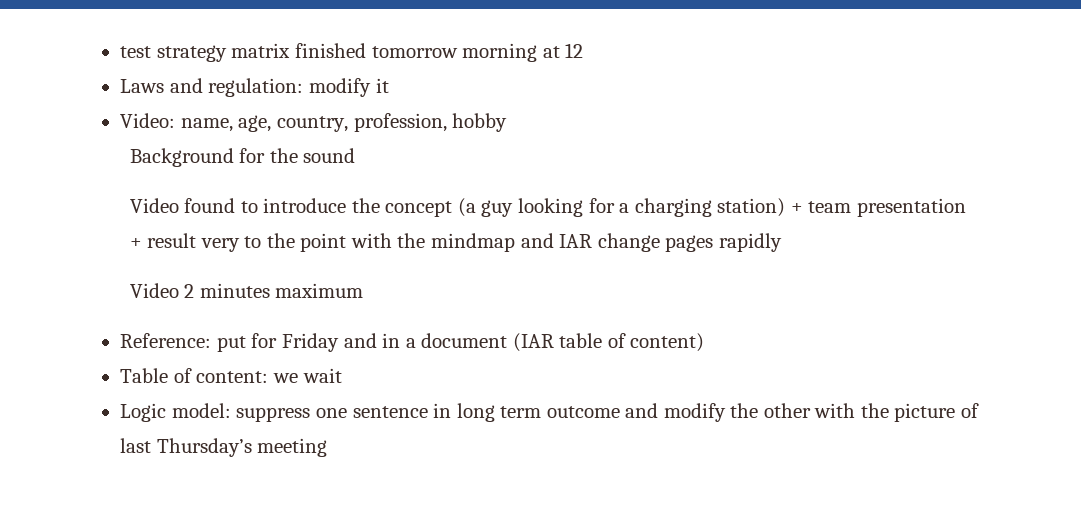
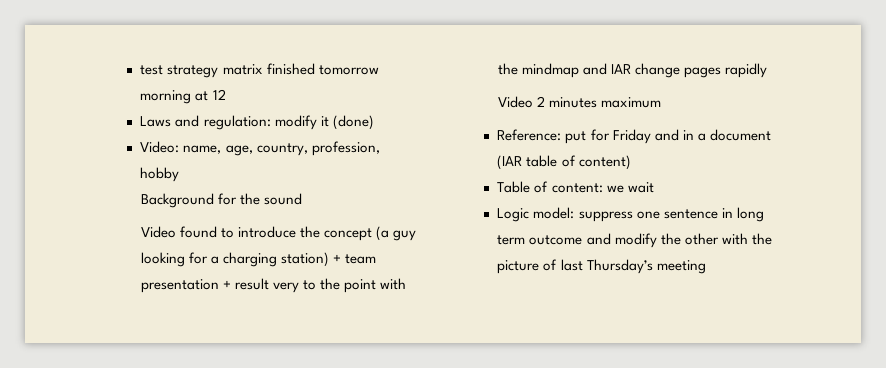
(389, 85) none -> [332,115,374,130] (done)

